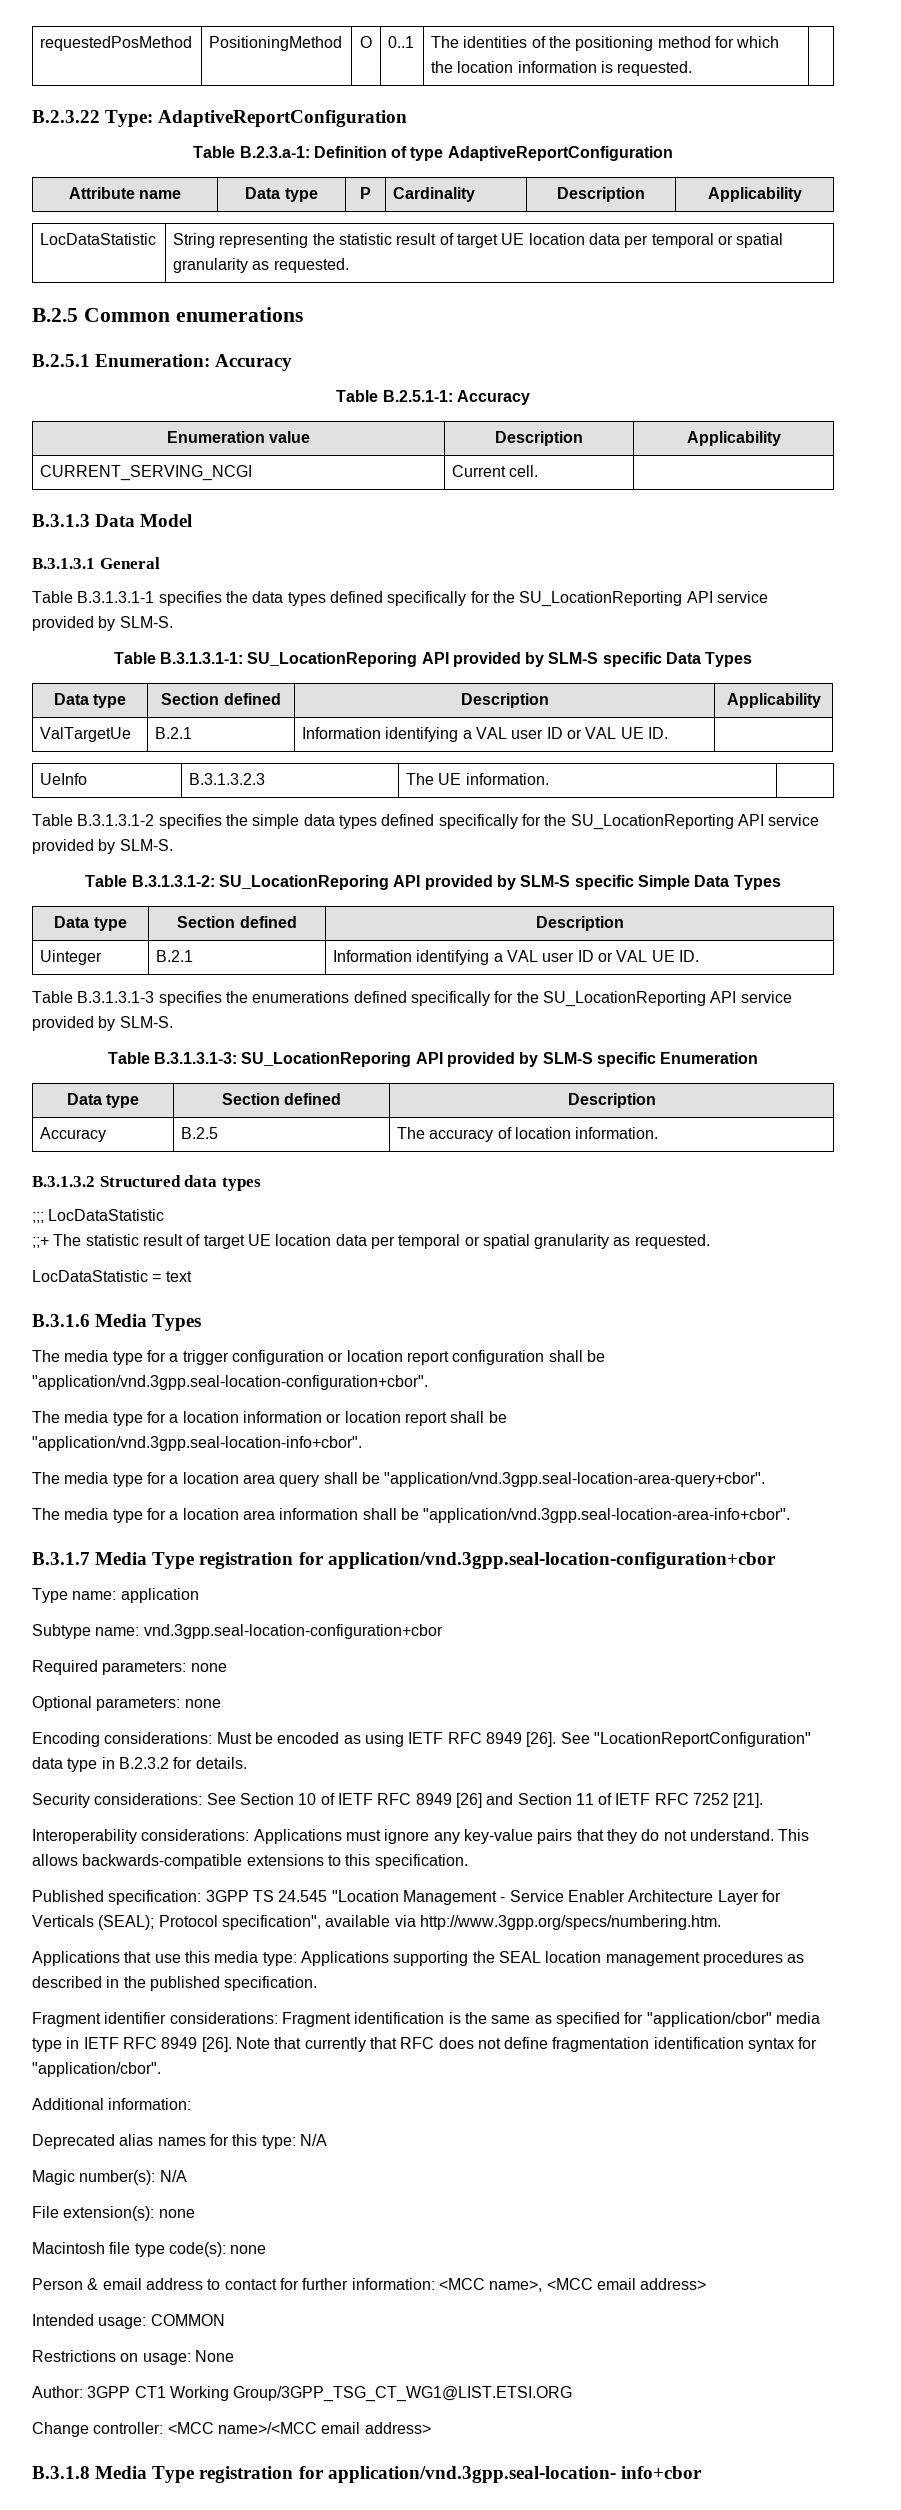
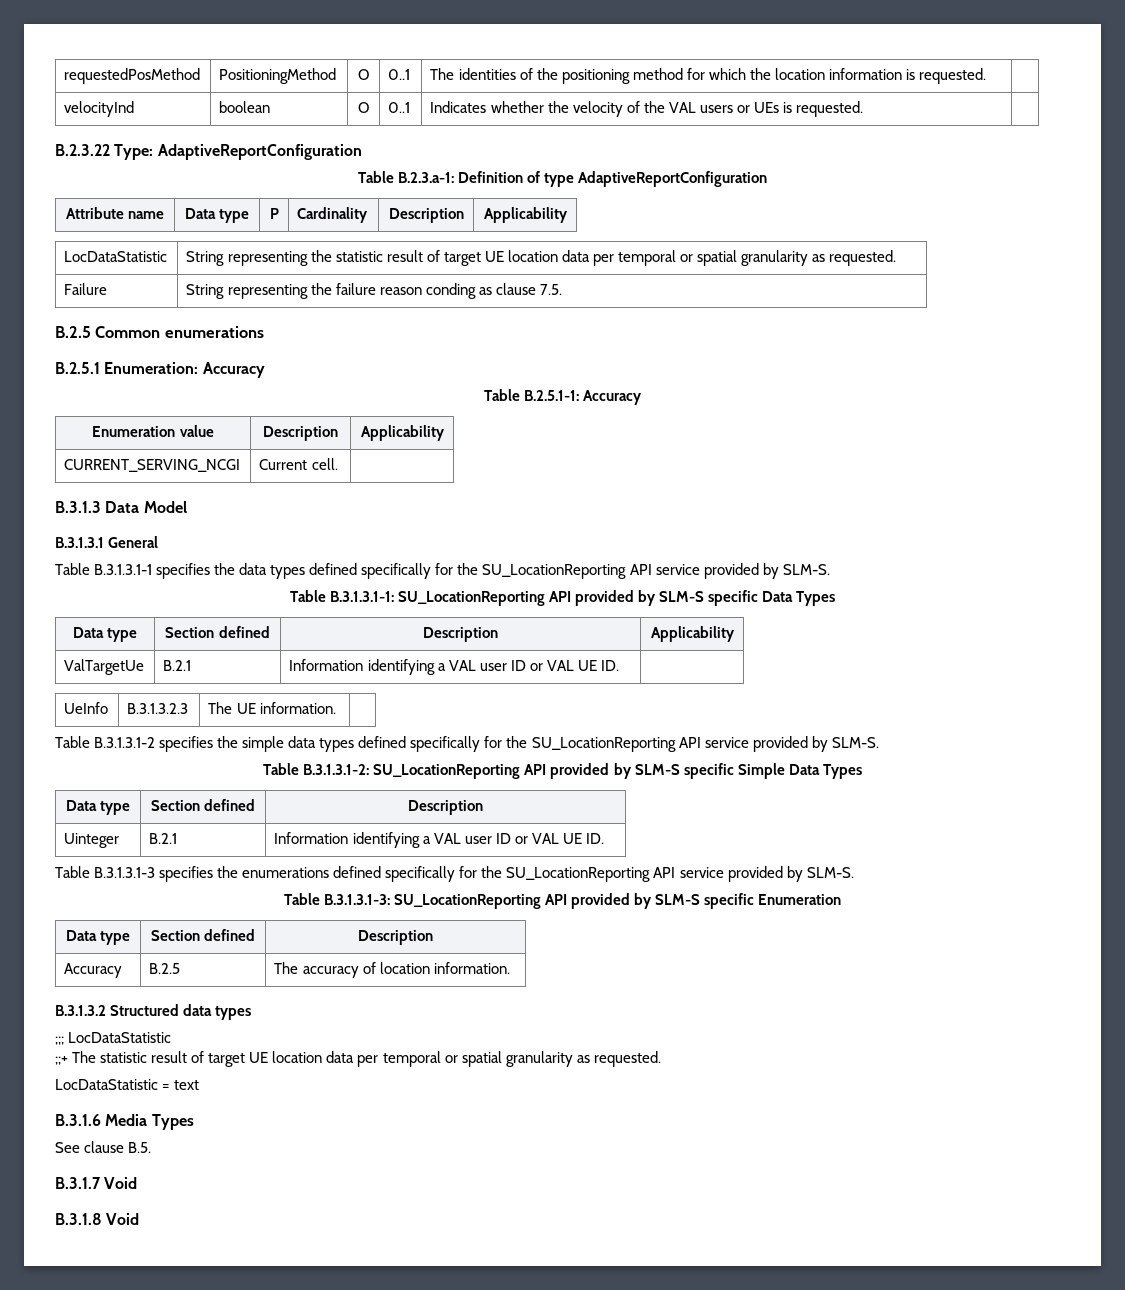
(693, 68) none -> [64,101,135,117] [219,101,271,113] [357,102,370,113] [388,102,411,113] [430,101,864,117] // velocityInd | boolean | O | 0..1 | Indicates whether the velocity of the VAL users or UEs is requested. |
(349, 265) none -> [64,283,108,295] [186,283,562,299] // Failure | String representing the failure reason conding as clause 7.5.
[247,652,418,667] SU_LocationReporing -> [397,591,545,606] SU_LocationReporting
[219,875,390,890] SU_LocationReporing -> [373,764,521,779] SU_LocationReporting
[241,1052,412,1067] SU_LocationReporing -> [393,894,541,909] SU_LocationReporting
[32,1350,605,1365] [32,1375,428,1390] [32,1411,507,1426] [32,1436,362,1451] [32,1472,766,1487] [32,1508,791,1523] [32,1552,776,1569] [32,1588,199,1603] [32,1624,443,1639] [32,1660,227,1675] [32,1696,221,1711] [32,1732,811,1747] [32,1757,247,1772] [32,1793,764,1808] [32,1829,810,1844] [32,1854,468,1869] [32,1890,781,1905] [32,1915,721,1930] [32,1951,805,1966] [32,1976,318,1991] [32,2012,820,2027] [32,2037,818,2052] [32,2062,161,2077] [32,2098,192,2110] [32,2134,327,2149] [32,2170,187,2185] [32,2206,195,2221] [32,2242,267,2257] [32,2278,707,2292] [32,2314,225,2329] [32,2350,234,2365] [32,2386,573,2402] [32,2422,431,2437] [32,2466,702,2483] The media type for a trigger configuration or location report configuration shall be "application/vnd.3gpp.seal-location-configuration+cbor". // The media type for a location information or location report shall be "application/vnd.3gpp.seal-location-info+cbor". // The media type for a location area query shall be "application/vnd.3gpp.seal-location-area-query+cbor". // The media type for a location area information shall be "application/vnd.3gpp.seal-location-area-info+cbor". // B.3.1.7 Media Type registration for application/vnd.3gpp.seal-location-configuration+cbor // Type name: application // Subtype name: vnd.3gpp.seal-location-configuration+cbor // Required parameters: none // Optional parameters: none // Encoding considerations: Must be encoded as using IETF RFC 8949 [26]. See "LocationReportConfiguration" data type in B.2.3.2 for details. // Security considerations: See Section 10 of IETF RFC 8949 [26] and Section 11 of IETF RFC 7252 [21]. // Interoperability considerations: Applications must ignore any key-value pairs that they do not understand. This allows backwards-compatible extensions to this specification. // Published specification: 3GPP TS 24.545 "Location Management - Service Enabler Architecture Layer for Verticals (SEAL); Protocol specification", available via http://www.3gpp.org/specs/numbering.htm. // Applications that use this media type: Applications supporting the SEAL location management procedures as described in the published specification. // Fragment identifier considerations: Fragment identification is the same as specified for "application/cbor" media type in IETF RFC 8949 [26]. Note that currently that RFC does not define fragmentation identification syntax for "application/cbor". // Additional information: // Deprecated alias names for this type: N/A // Magic number(s): N/A // File extension(s): none // Macintosh file type code(s): none // Person & email address to contact for further information: <MCC name>, <MCC email address> // Intended usage: COMMON // Restrictions on usage: None // Author: 3GPP CT1 Working Group/3GPP_TSG_CT_WG1@LIST.ETSI.ORG // Change controller: <MCC name>/<MCC email address> // B.3.1.8 Media Type registration for application/vnd.3gpp.seal-location- info+cbor -> [55,1141,152,1153] [55,1177,138,1189] [55,1213,140,1225] See clause B.5. // B.3.1.7 Void // B.3.1.8 Void

